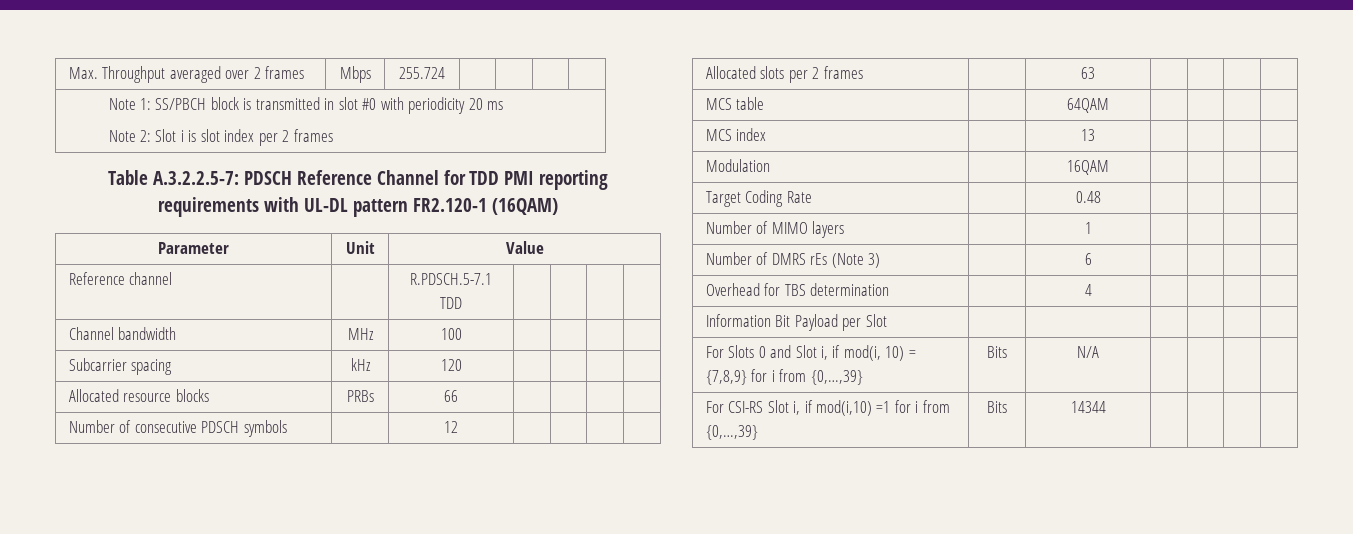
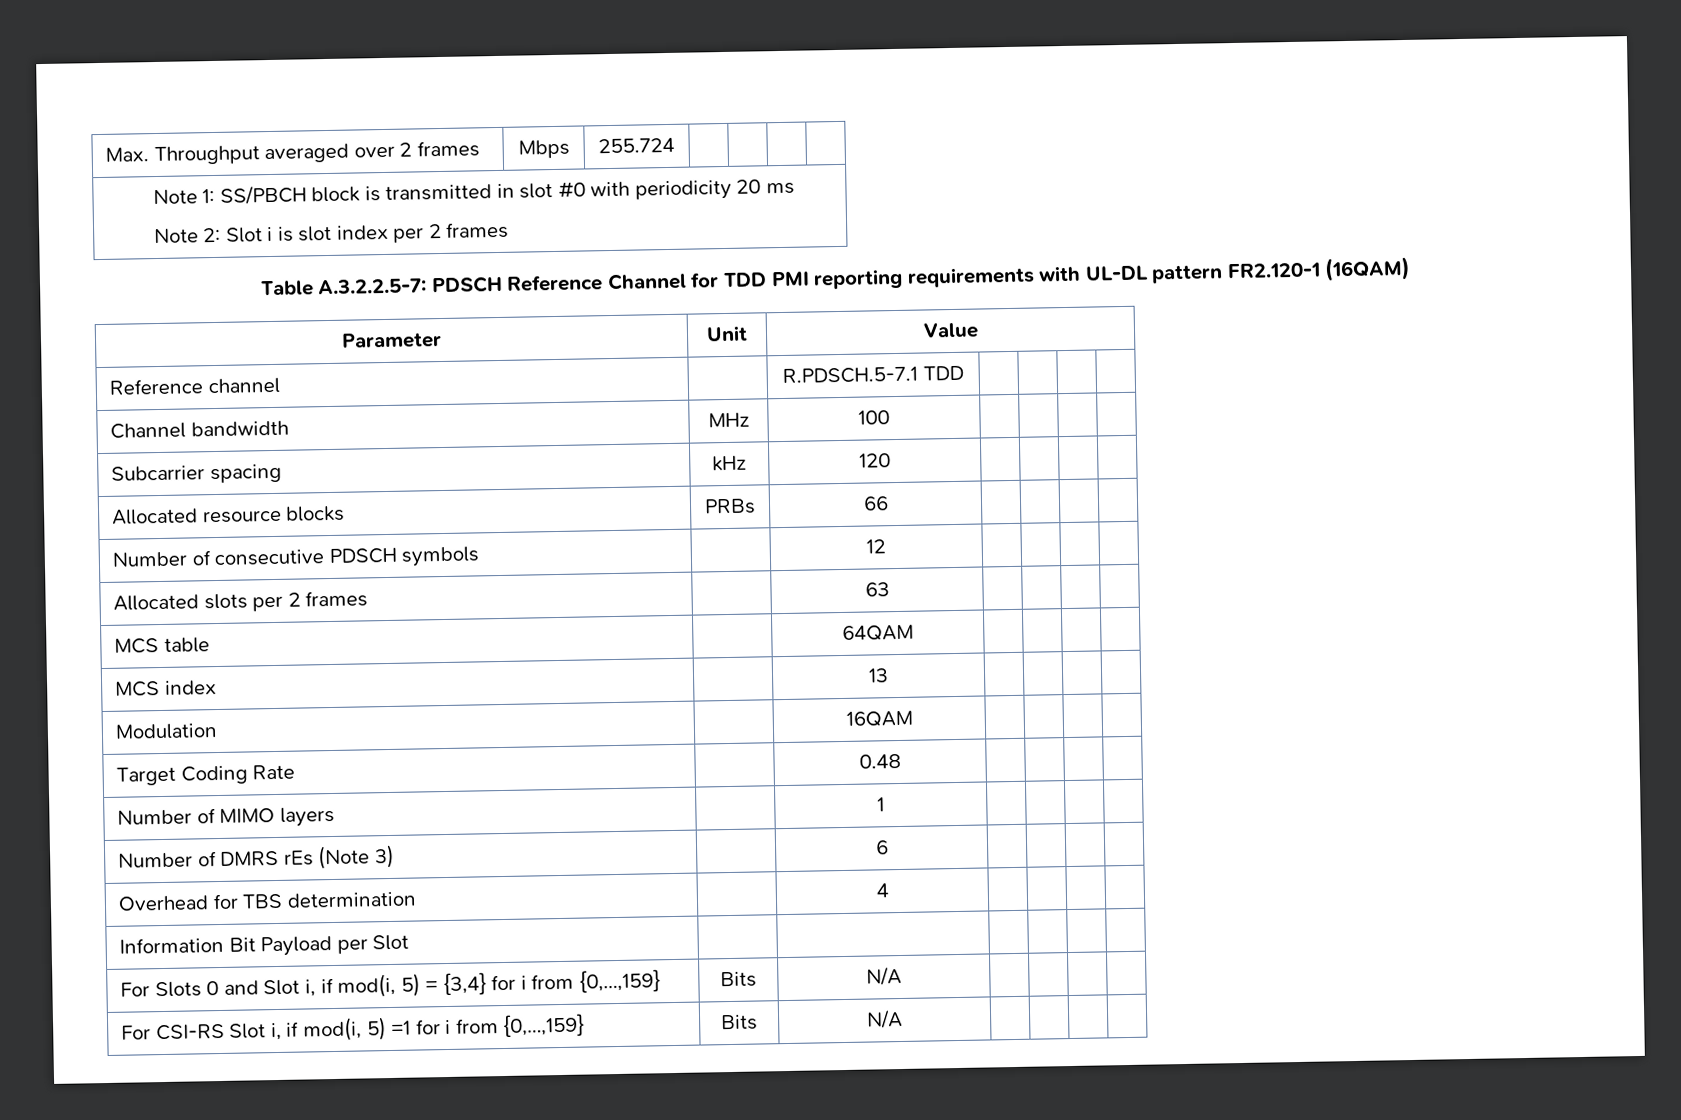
[885,346,916,361] [705,369,863,385] 10) = {7,8,9} for i from {0,…,39} -> [400,969,661,997] 5) = {3,4} for i from {0,…,159}
[815,400,872,416] mod(i,10) -> [302,1017,387,1042] mod(i, 5)
[705,425,758,440] [987,401,1007,413] [1070,401,1106,413] {0,…,39} | Bits | 14344 -> [502,1013,586,1038] [721,1014,758,1031] [866,1009,903,1029] {0,…,159} | Bits | N/A

